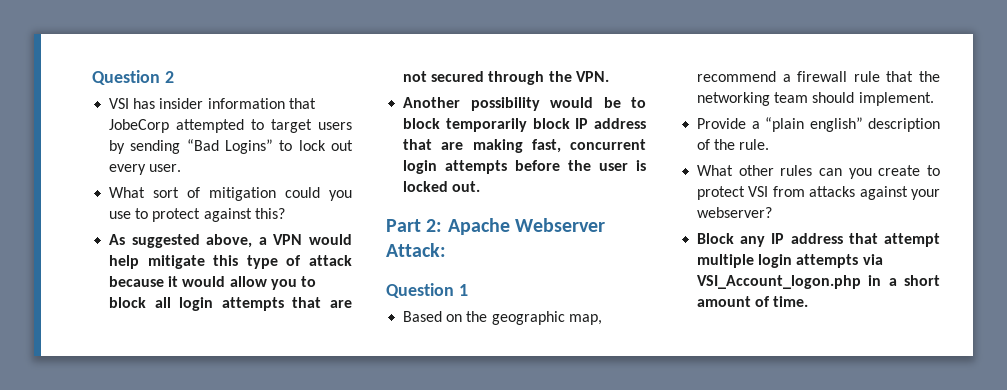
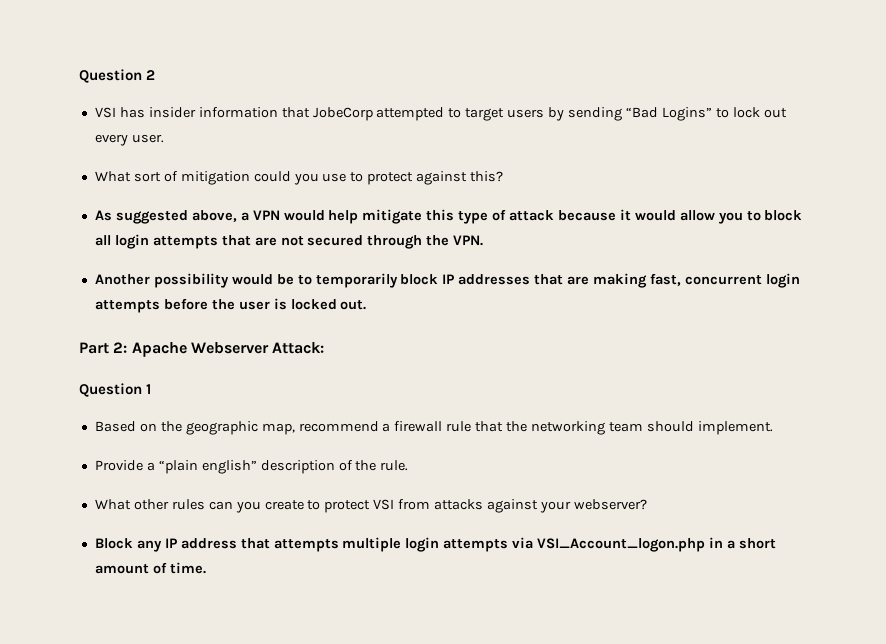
[403,118,441,129] block -> (312, 280) none
[594,118,646,129] address -> [458,274,531,285] addresses
[884,233,940,247] attempt -> [273,539,339,552] attempts

